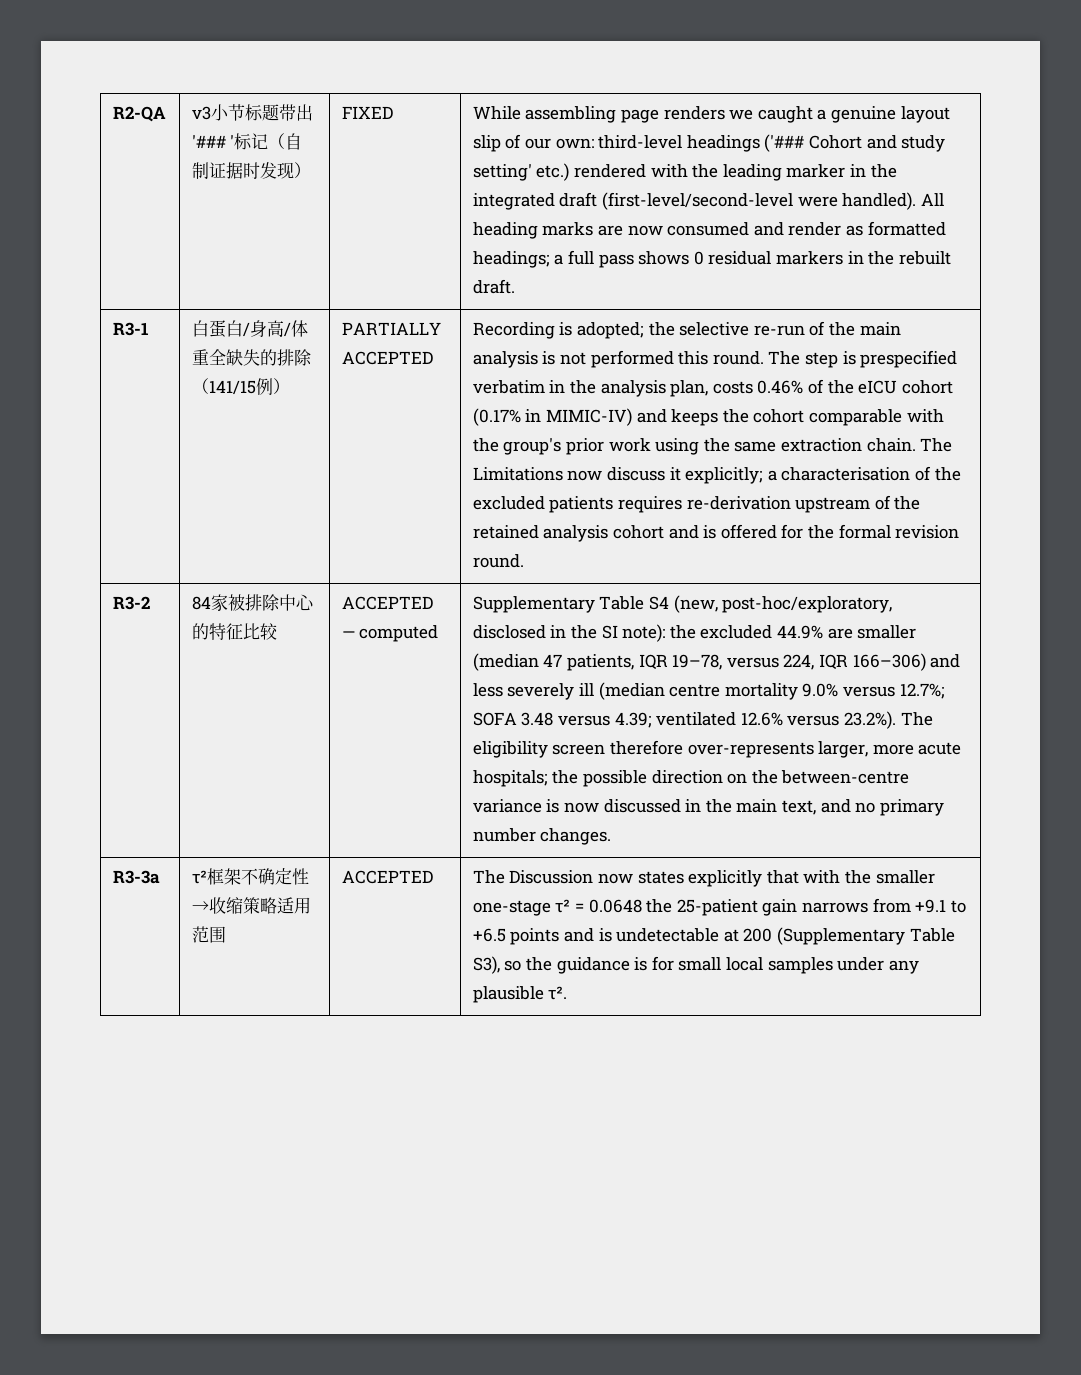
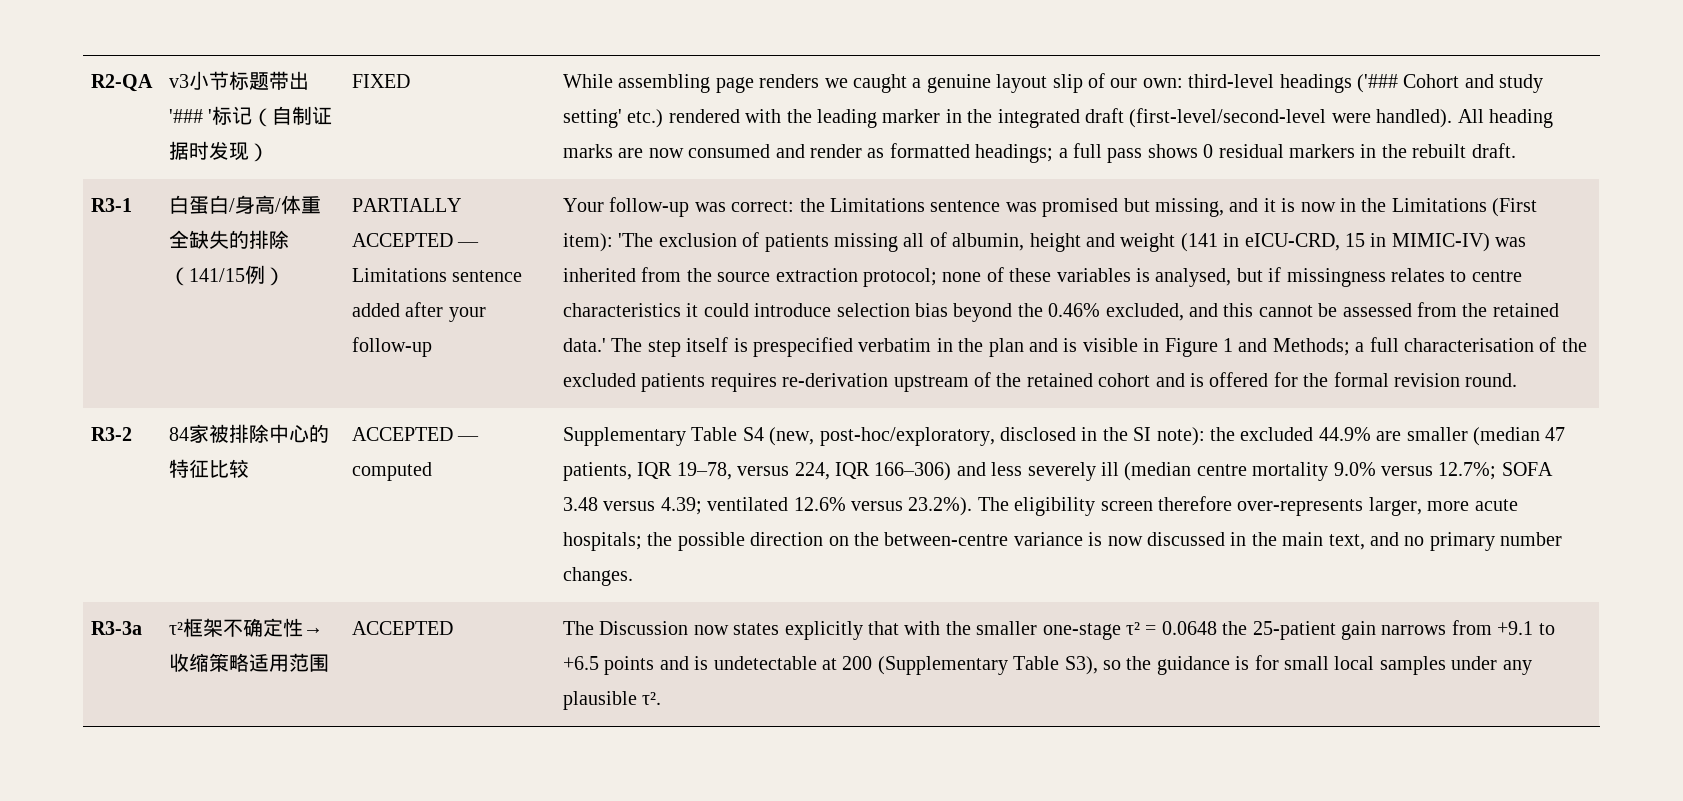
[472,321,901,339] [472,350,764,368] | Recording is adopted; the selective re-run of the main analysis is not performed this round. -> [457,242,480,247] [352,268,523,282] [352,302,486,322] [352,337,433,357] [563,197,1538,217] [563,232,1527,252] [563,267,1522,287] [563,302,1559,322] [563,338,607,352] — Limitations sentence added after your follow-up | Your follow-up was correct: the Limitations sentence was promised but missing, and it is now in the Limitations (First item): 'The exclusion of patients missing all of albumin, height and weight (141 in eICU-CRD, 15 in MIMIC-IV) was inherited from the source extraction protocol; none of these variables is analysed, but if missingness relates to centre characteristics it could introduce selection bias beyond the 0.46% excluded, and this cannot be assessed from the retained data.'
(838, 360) none -> [686,337,729,352] itself
[600,379,953,397] [472,408,944,426] [472,438,953,455] [472,467,777,484] analysis plan, costs 0.46% of the eICU cohort (0.17% in MIMIC-IV) and keeps the cohort comparable with the group's prior work using the same extraction chain. The Limitations now discuss it explicitly; a -> [988,337,1399,357] plan and is visible in Figure 1 and Methods; a full
[543,525,609,542] analysis -> (1093, 380) none

